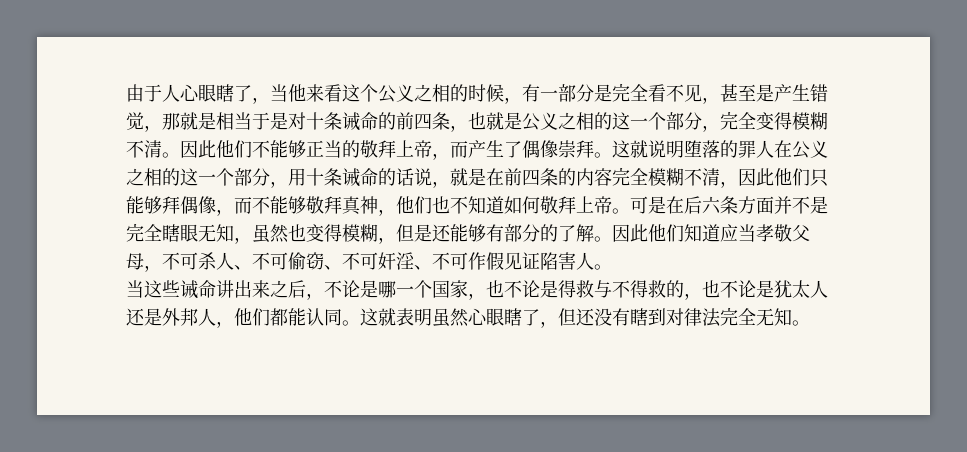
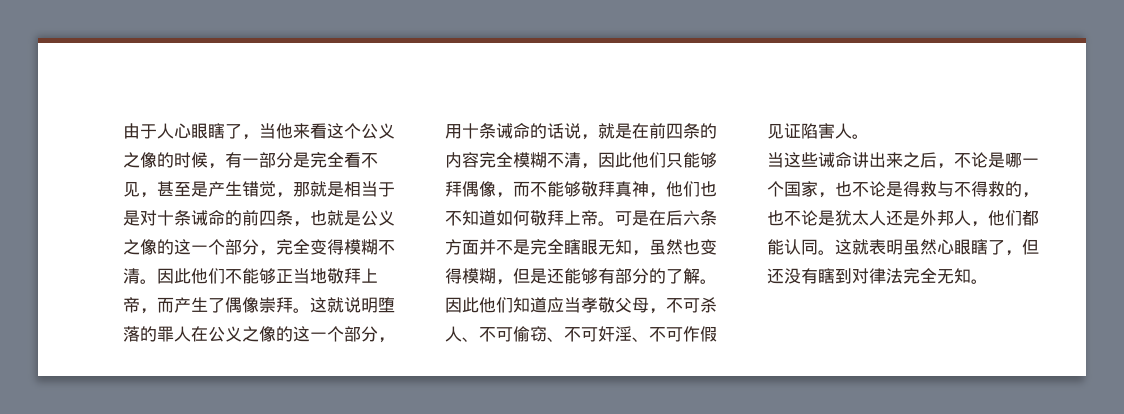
[432,84,450,102] 相 -> [140,152,157,168] 像
[576,112,594,130] 相 -> [140,239,157,255] 像
[342,140,360,158] 的 -> [310,268,327,284] 地
[144,168,162,186] 相 -> [259,326,276,342] 像

